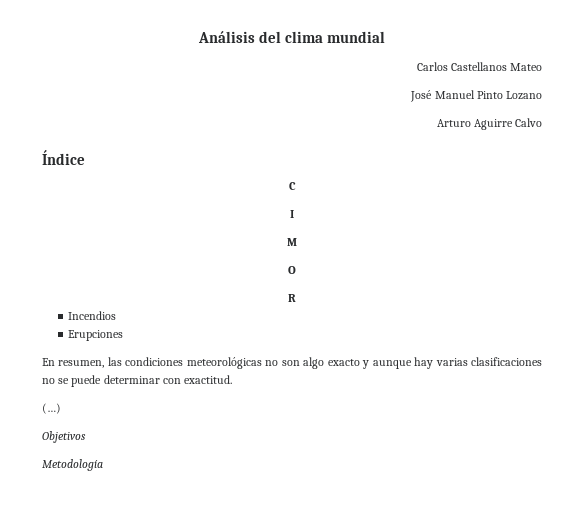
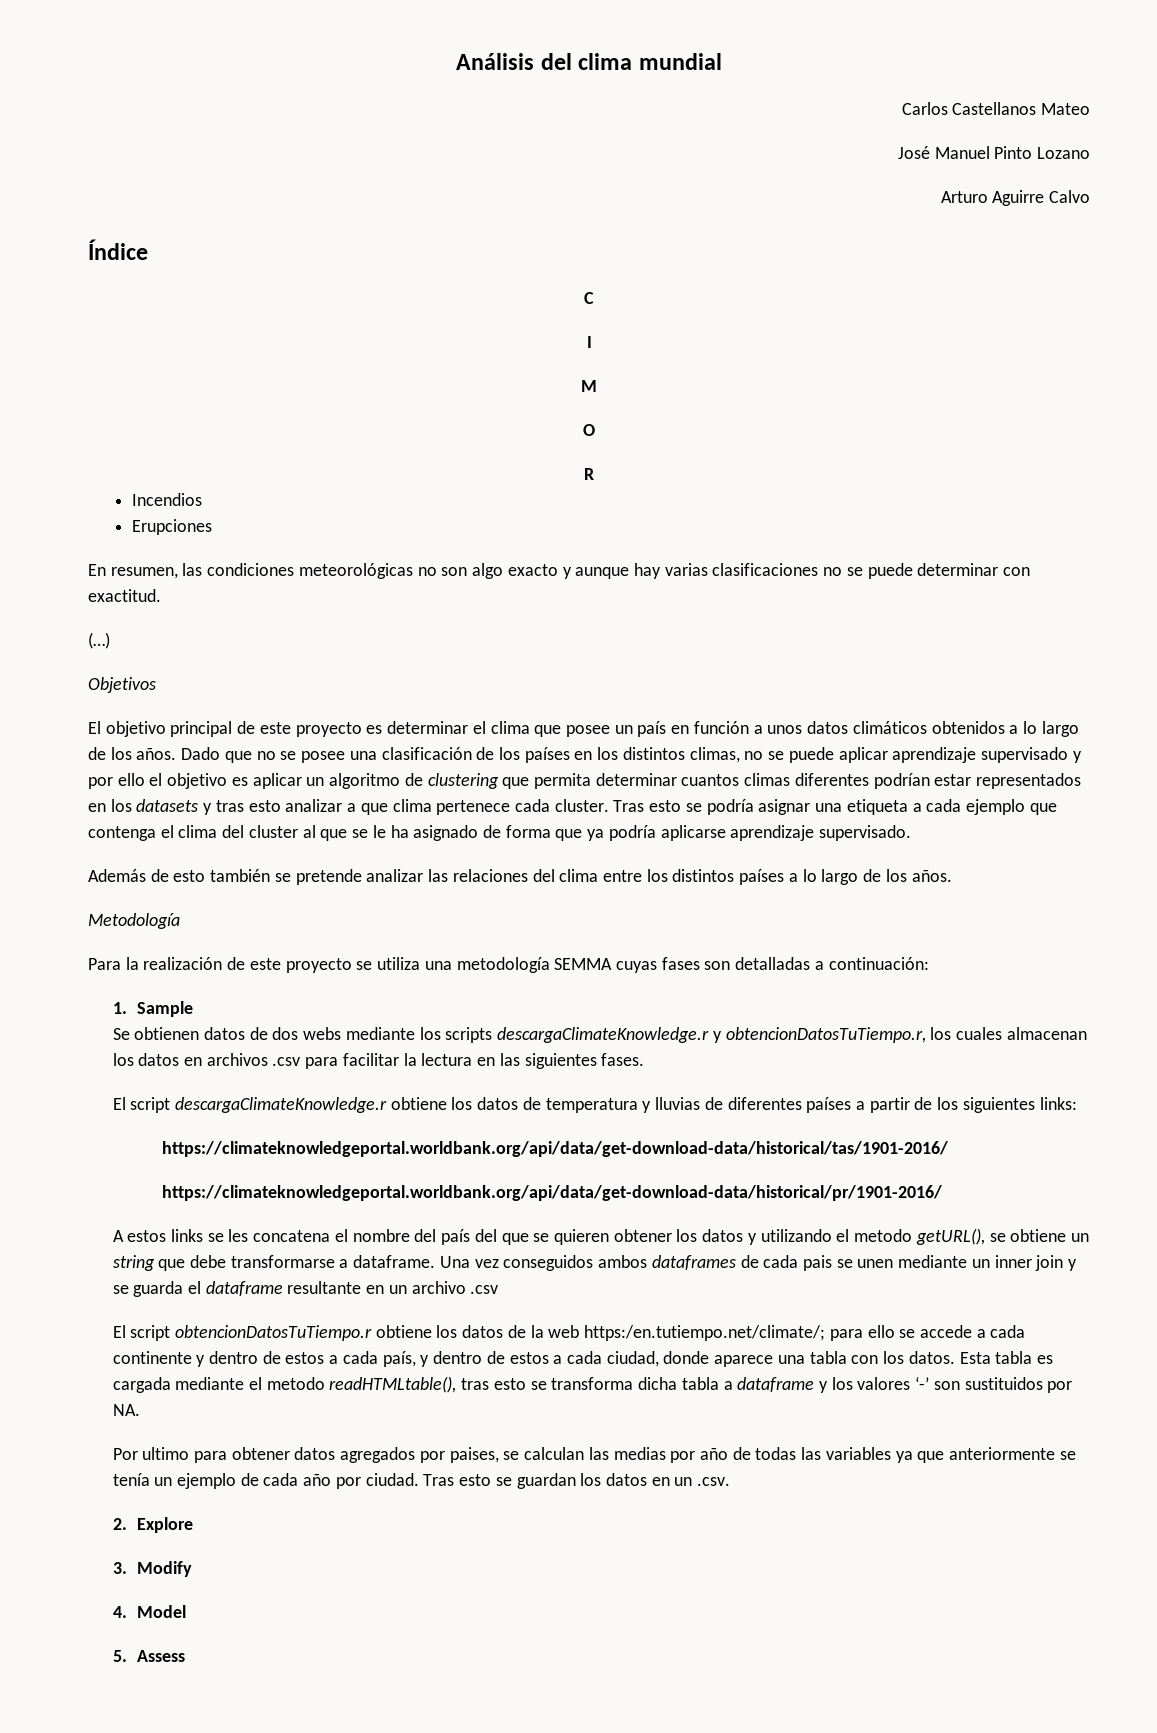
[42,459,103,471] Metodología -> [88,721,1079,737] [88,747,1082,763] [88,773,1082,789] [88,799,1057,815] [88,825,912,841] [88,869,952,885] [88,913,180,929] [88,957,929,973] [112,1001,194,1017] [112,1027,1087,1043] [112,1053,645,1069] [112,1097,1077,1113] [161,1141,948,1157] [161,1185,942,1201] [112,1228,1089,1245] [112,1255,1078,1271] [112,1281,499,1297] [112,1325,1026,1341] [112,1351,1053,1367] [112,1376,1073,1393] [112,1404,140,1416] [112,1447,1076,1463] [112,1473,731,1489] [112,1517,194,1533] [112,1561,193,1577] [112,1605,187,1618] [112,1650,186,1662] El objetivo principal de este proyecto es determinar el clima que posee un país en función a unos datos climáticos obtenidos a lo largo de los años. Dado que no se posee una clasificación de los países en los distintos climas, no se puede aplicar aprendizaje supervisado y por ello el objetivo es aplicar un algoritmo de clustering que permita determinar cuantos climas diferentes podrían estar representados en los datasets y tras esto analizar a que clima pertenece cada cluster. Tras esto se podría asignar una etiqueta a cada ejemplo que contenga el clima del cluster al que se le ha asignado de forma que ya podría aplicarse aprendizaje supervisado. // Además de esto también se pretende analizar las relaciones del clima entre los distintos países a lo largo de los años. // Metodología // Para la realización de este proyecto se utiliza una metodología SEMMA cuyas fases son detalladas a continuación: // 1. Sample // Se obtienen datos de dos webs mediante los scripts descargaClimateKnowledge.r y obtencionDatosTuTiempo.r, los cuales almacenan los datos en archivos .csv para facilitar la lectura en las siguientes fases. // El script descargaClimateKnowledge.r obtiene los datos de temperatura y lluvias de diferentes países a partir de los siguientes links: // https://climateknowledgeportal.worldbank.org/api/data/get-download-data/historical/tas/1901-2016/ // https://climateknowledgeportal.worldbank.org/api/data/get-download-data/historical/pr/1901-2016/ // A estos links se les concatena el nombre del país del que se quieren obtener los datos y utilizando el metodo getURL(), se obtiene un string que debe transformarse a dataframe. Una vez conseguidos ambos dataframes de cada pais se unen mediante un inner join y se guarda el dataframe resultante en un archivo .csv // El script obtencionDatosTuTiempo.r obtiene los datos de la web https:/en.tutiempo.net/climate/; para ello se accede a cada continente y dentro de estos a cada país, y dentro de estos a cada ciudad, donde aparece una tabla con los datos. Esta tabla es cargada mediante el metodo readHTMLtable(), tras esto se transforma dicha tabla a dataframe y los valores ‘-’ son sustituidos por NA. // Por ultimo para obtener datos agregados por paises, se calculan las medias por año de todas las variables ya que anteriormente se tenía un ejemplo de cada año por ciudad. Tras esto se guardan los datos en un .csv. // 2. Explore // 3. Modify // 4. Model // 5. Assess

